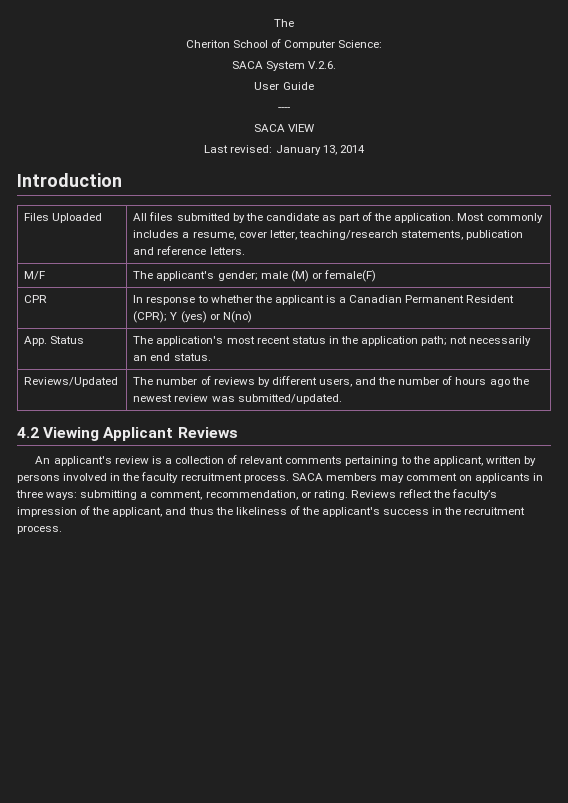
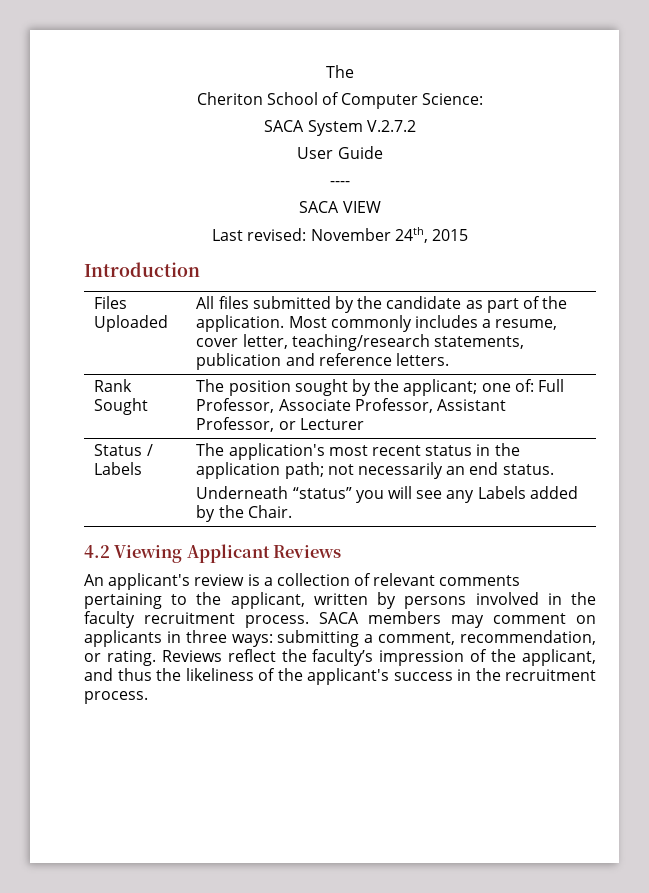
[308,61,337,69] V.2.6. -> [366,120,416,132] V.2.7.2
[275,145,365,155] January 13, 2014 -> [310,227,468,243] November 24th, 2015
[24,271,46,280] [133,270,376,282] [24,295,48,303] [133,295,515,305] [133,311,252,323] [24,336,48,346] M/F | The applicant's gender; male (M) or female(F) // CPR | In response to whether the applicant is a Canadian Permanent Resident (CPR); Y (yes) or N(no) // App. -> [94,379,133,392] [94,398,149,415] [196,379,564,396] [196,398,507,413] [196,417,364,432] Rank Sought | The position sought by the applicant; one of: Full Professor, Associate Professor, Assistant Professor, or Lecturer //
(85, 340) none -> [146,444,153,456] [94,462,143,475] / Labels
[24,377,119,387] [133,376,529,387] [133,394,342,404] // Reviews/Updated | The number of reviews by different users, and the number of hours ago the newest review was submitted/updated. -> [196,486,578,503] [196,505,292,522] // Underneath “status” you will see any Labels added by the Chair.

